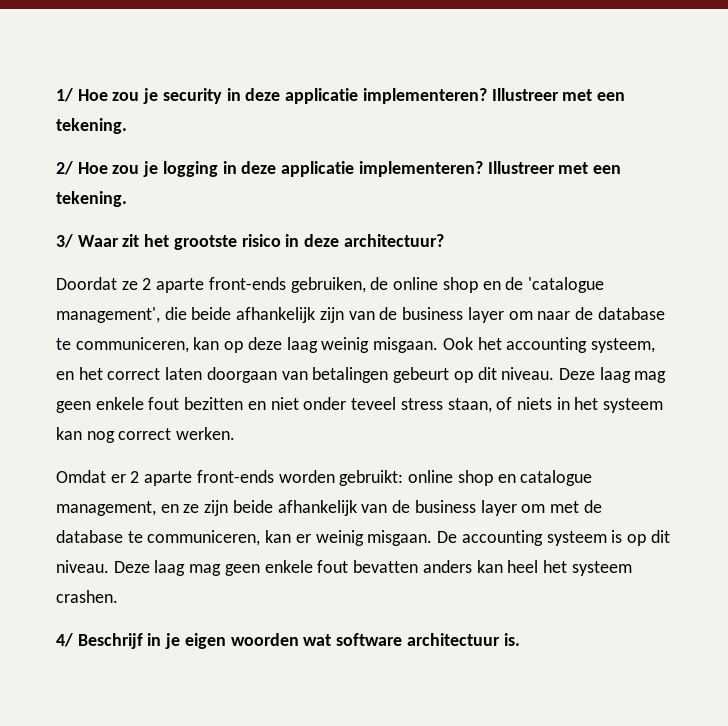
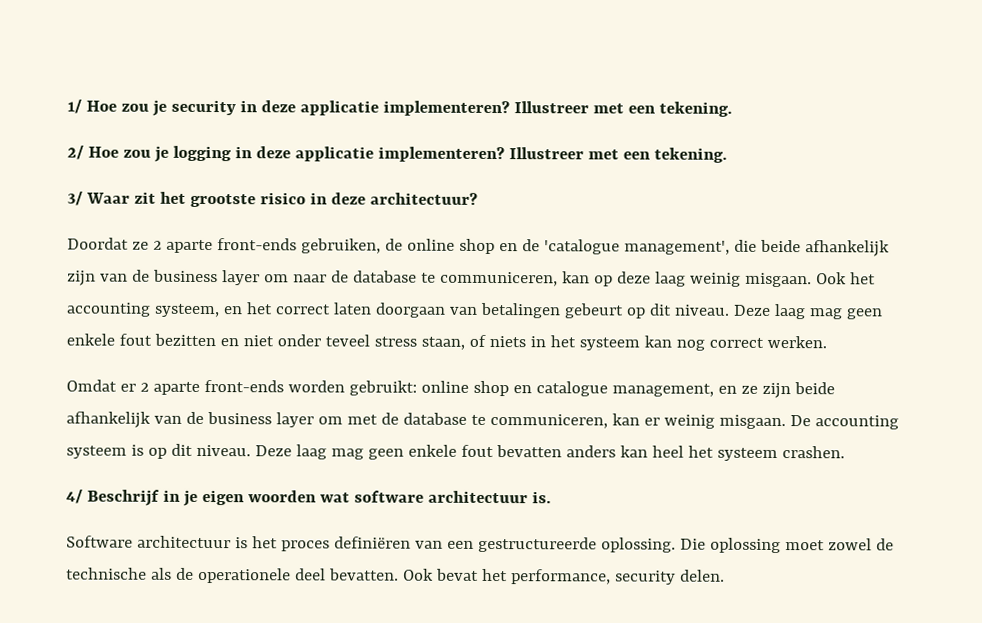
(520, 639) none -> [66,535,894,554] [66,567,725,585] // Software architectuur is het proces definiëren van een gestructureerde oplossing. Die oplossing moet zowel de technische als de operationele deel bevatten. Ook bevat het performance, security delen.

